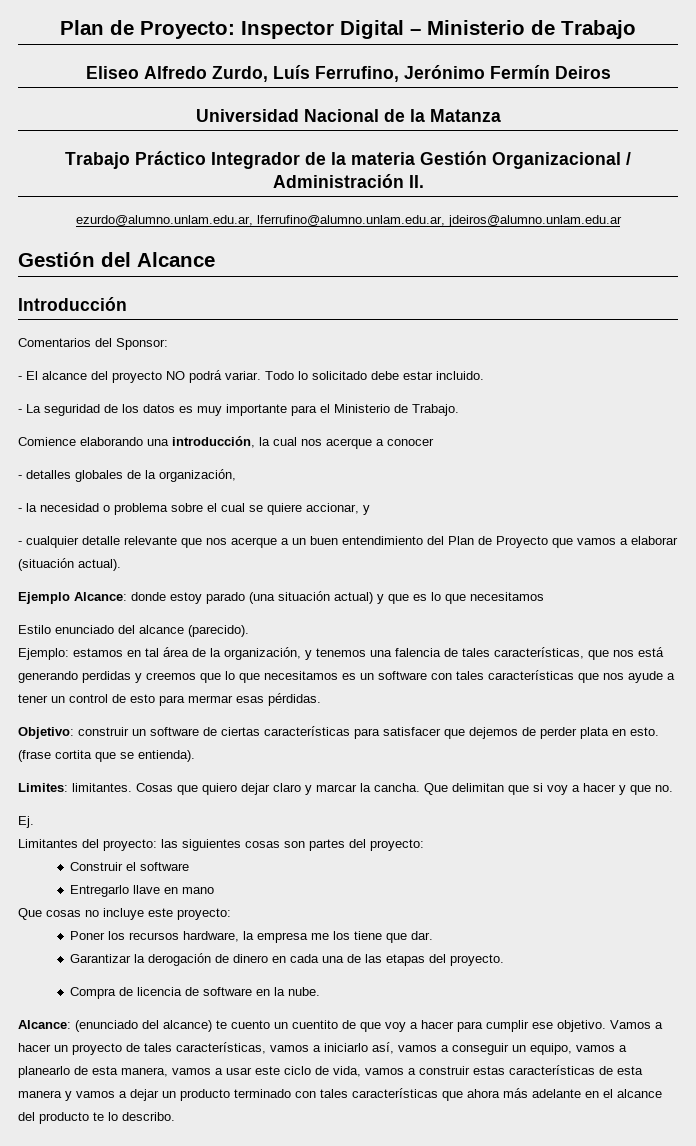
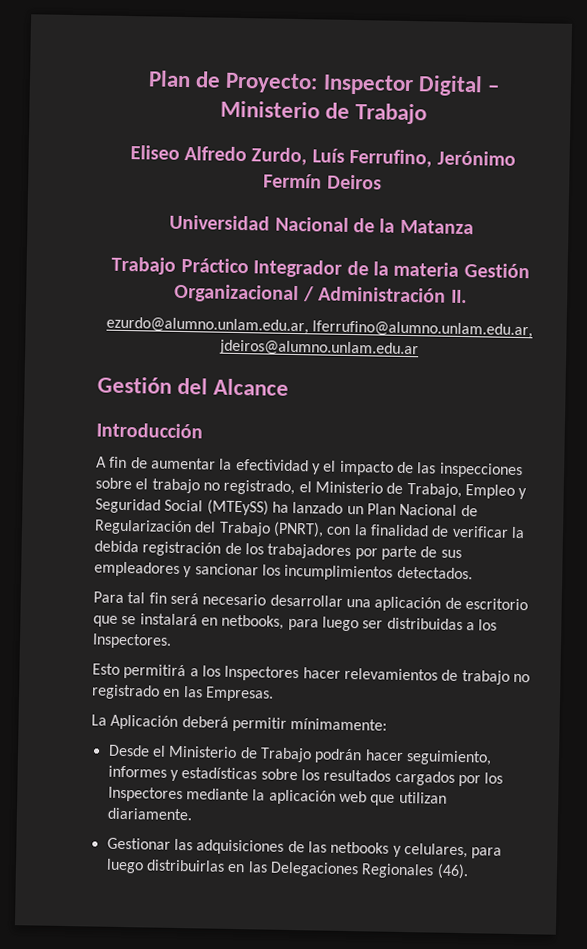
[18,338,168,350] [18,370,484,383] [18,404,459,416] [18,436,434,449] [18,469,236,482] [18,503,370,515] [18,536,678,548] [18,558,121,571] [18,591,544,604] [18,625,249,637] [18,647,664,660] [18,670,675,683] [18,693,321,706] [18,726,659,739] [18,750,195,762] [18,783,673,795] [18,816,34,828] [18,839,424,851] [70,862,190,871] [70,885,215,897] [18,908,231,920] [70,931,434,943] [70,953,505,966] [70,987,321,999] [18,1020,663,1032] [18,1042,627,1055] [18,1065,643,1078] [18,1088,662,1101] [18,1112,175,1124] Comentarios del Sponsor: // - El alcance del proyecto NO podrá variar. Todo lo solicitado debe estar incluido. // - La seguridad de los datos es muy importante para el Ministerio de Trabajo. // Comience elaborando una introducción, la cual nos acerque a conocer // - detalles globales de la organización, // - la necesidad o problema sobre el cual se quiere accionar, y // - cualquier detalle relevante que nos acerque a un buen entendimiento del Plan de Proyecto que vamos a elaborar (situación actual). // Ejemplo Alcance: donde estoy parado (una situación actual) y que es lo que necesitamos // Estilo enunciado del alcance (parecido). // Ejemplo: estamos en tal área de la organización, y tenemos una falencia de tales características, que nos está generando perdidas y creemos que lo que necesitamos es un software con tales características que nos ayude a tener un control de esto para mermar esas pérdidas. // Objetivo: construir un software de ciertas características para satisfacer que dejemos de perder plata en esto. (frase cortita que se entienda). // Limites: limitantes. Cosas que quiero dejar claro y marcar la cancha. Que delimitan que si voy a hacer y que no. // Ej. // Limitantes del proyecto: las siguientes cosas son partes del proyecto: // Construir el software // Entregarlo llave en mano // Que cosas no incluye este proyecto: // Poner los recursos hardware, la empresa me los tiene que dar. // Garantizar la derogación de dinero en cada una de las etapas del proyecto. // Compra de licencia de software en la nube. // Alcance: (enunciado del alcance) te cuento un cuentito de que voy a hacer para cumplir ese objetivo. Vamos a hacer un proyecto de tales características, vamos a iniciarlo así, vamos a conseguir un equipo, vamos a planearlo de esta manera, vamos a usar este ciclo de vida, vamos a construir estas características de esta manera y vamos a dejar un producto terminado con tales características que ahora más adelante en el alcance del producto te lo describo. -> [96,456,523,479] [95,477,528,500] [95,498,478,517] [94,519,525,539] [94,540,462,561] [94,561,473,581] [93,591,528,612] [93,613,498,632] [92,633,172,649] [92,663,530,685] [91,684,274,702] [91,714,388,732] [107,744,492,766] [107,765,504,787] [107,786,447,806] [106,807,193,821] [106,837,503,859] [105,858,469,880] A fin de aumentar la efectividad y el impacto de las inspecciones sobre el trabajo no registrado, el Ministerio de Trabajo, Empleo y Seguridad Social (MTEySS) ha lanzado un Plan Nacional de Regularización del Trabajo (PNRT), con la finalidad de verificar la debida registración de los trabajadores por parte de sus empleadores y sancionar los incumplimientos detectados. // Para tal fin será necesario desarrollar una aplicación de escritorio que se instalará en netbooks, para luego ser distribuidas a los Inspectores. // Esto permitirá a los Inspectores hacer relevamientos de trabajo no registrado en las Empresas. // La Aplicación deberá permitir mínimamente: // Desde el Ministerio de Trabajo podrán hacer seguimiento, informes y estadísticas sobre los resultados cargados por los Inspectores mediante la aplicación web que utilizan diariamente. // Gestionar las adquisiciones de las netbooks y celulares, para luego distribuirlas en las Delegaciones Regionales (46).

